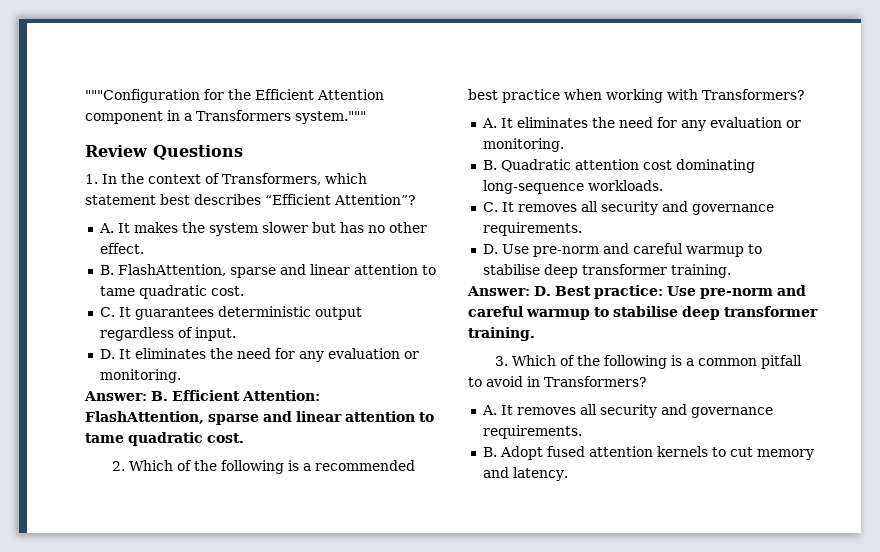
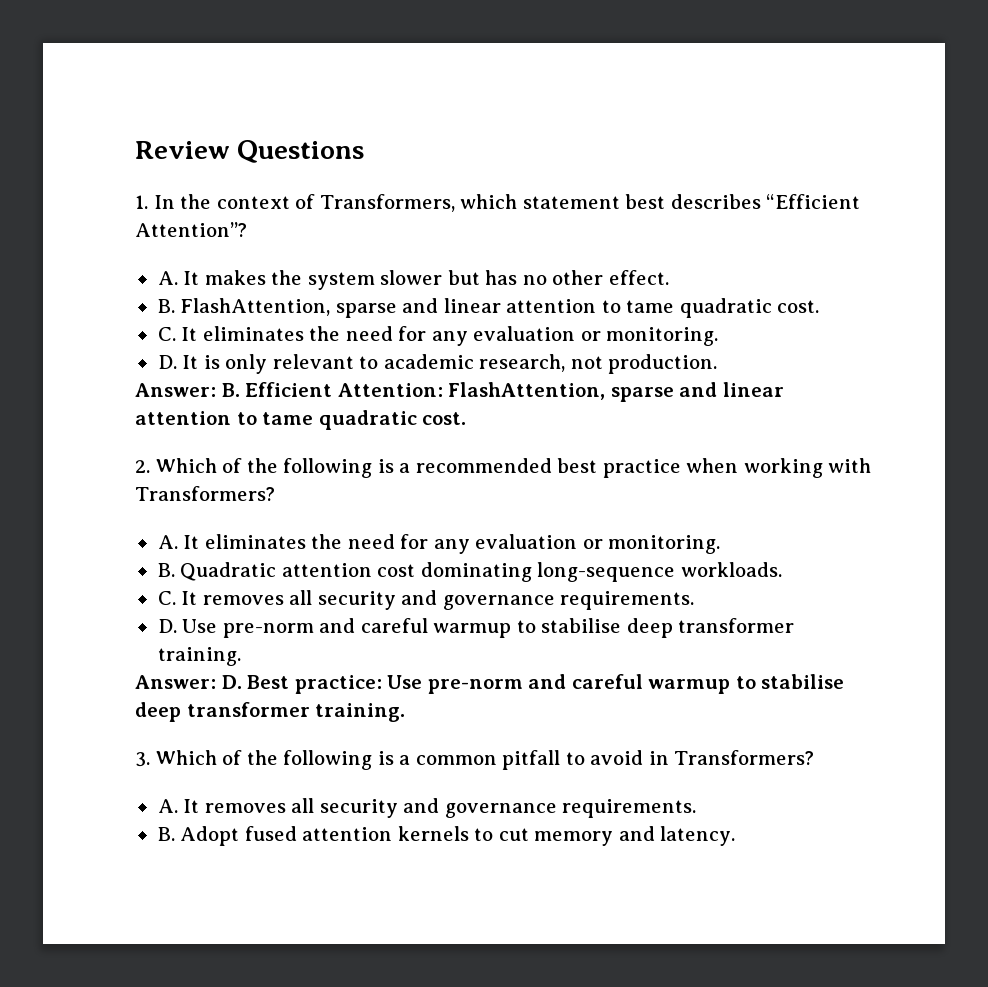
[85,89,384,103] [85,110,366,124] """Configuration for the Efficient Attention component in a Transformers system.""" // -> (135, 150) none
[134,306,362,320] [99,327,236,341] [99,348,419,362] [99,369,181,383] guarantees deterministic output regardless of input. // D. It eliminates the need for any evaluation or monitoring. -> [202,326,719,346] [157,354,718,374] eliminates the need for any evaluation or monitoring. // D. It is only relevant to academic research, not production.

